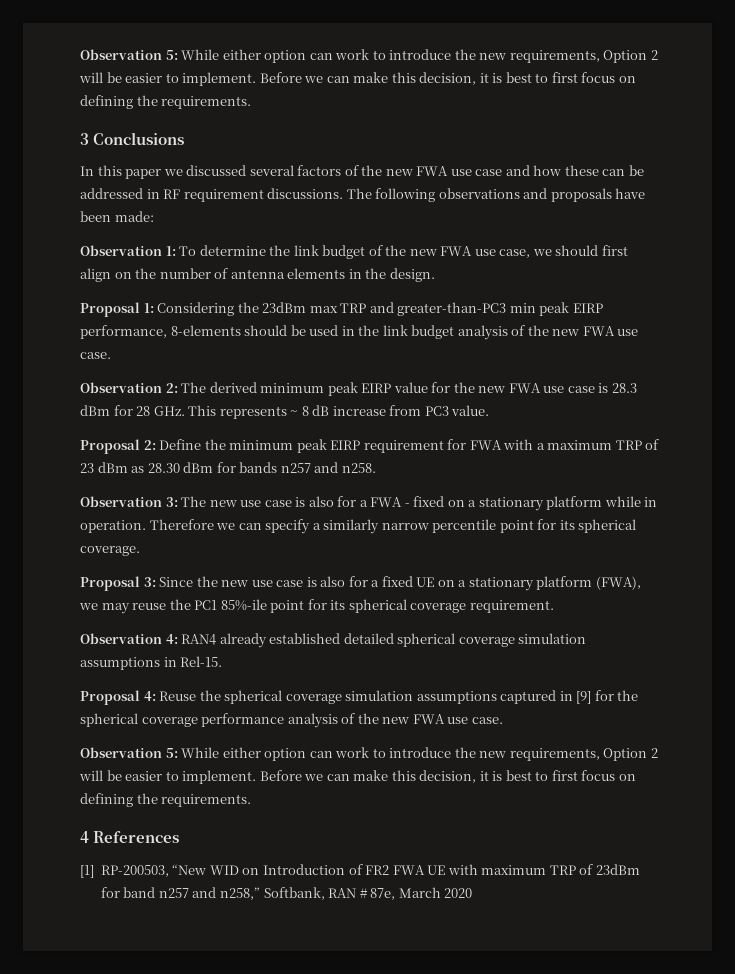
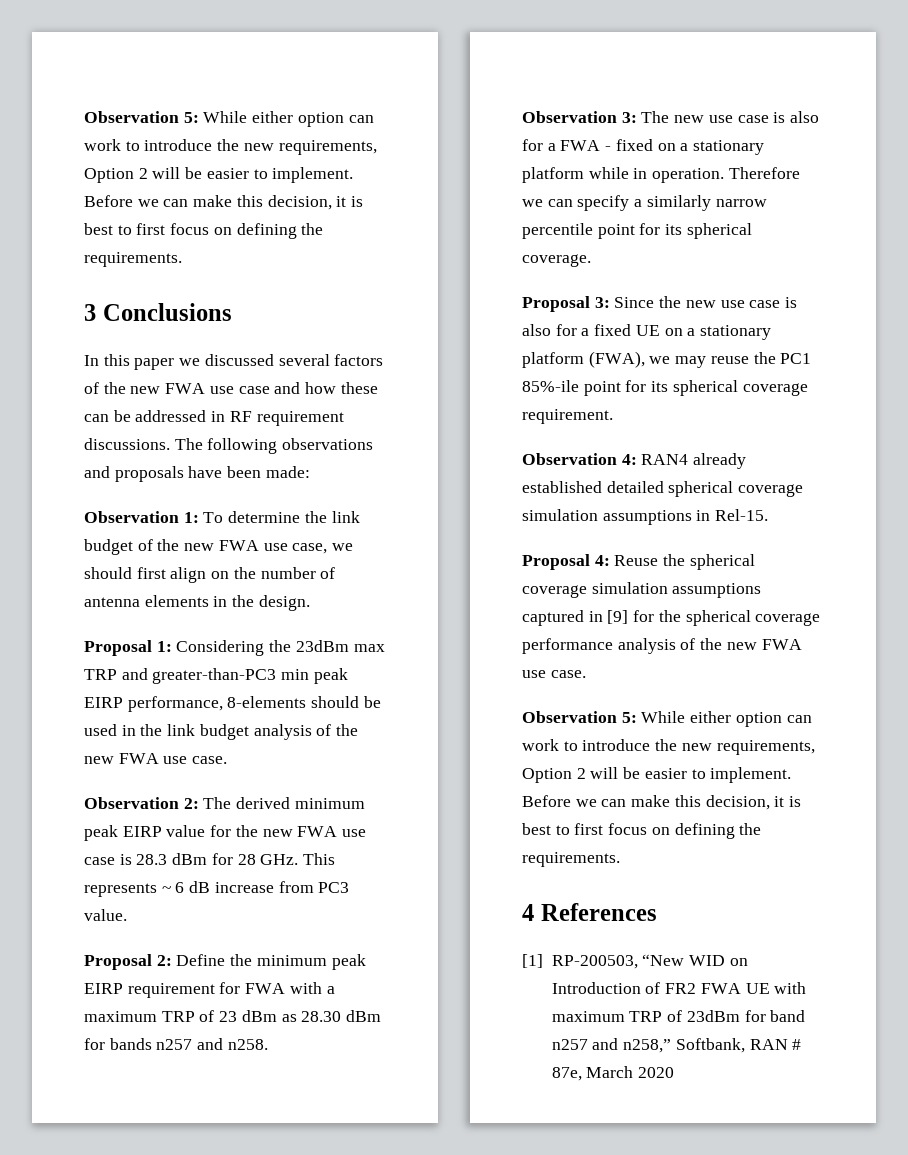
[301,406,309,416] 8 -> [175,882,185,893] 6

